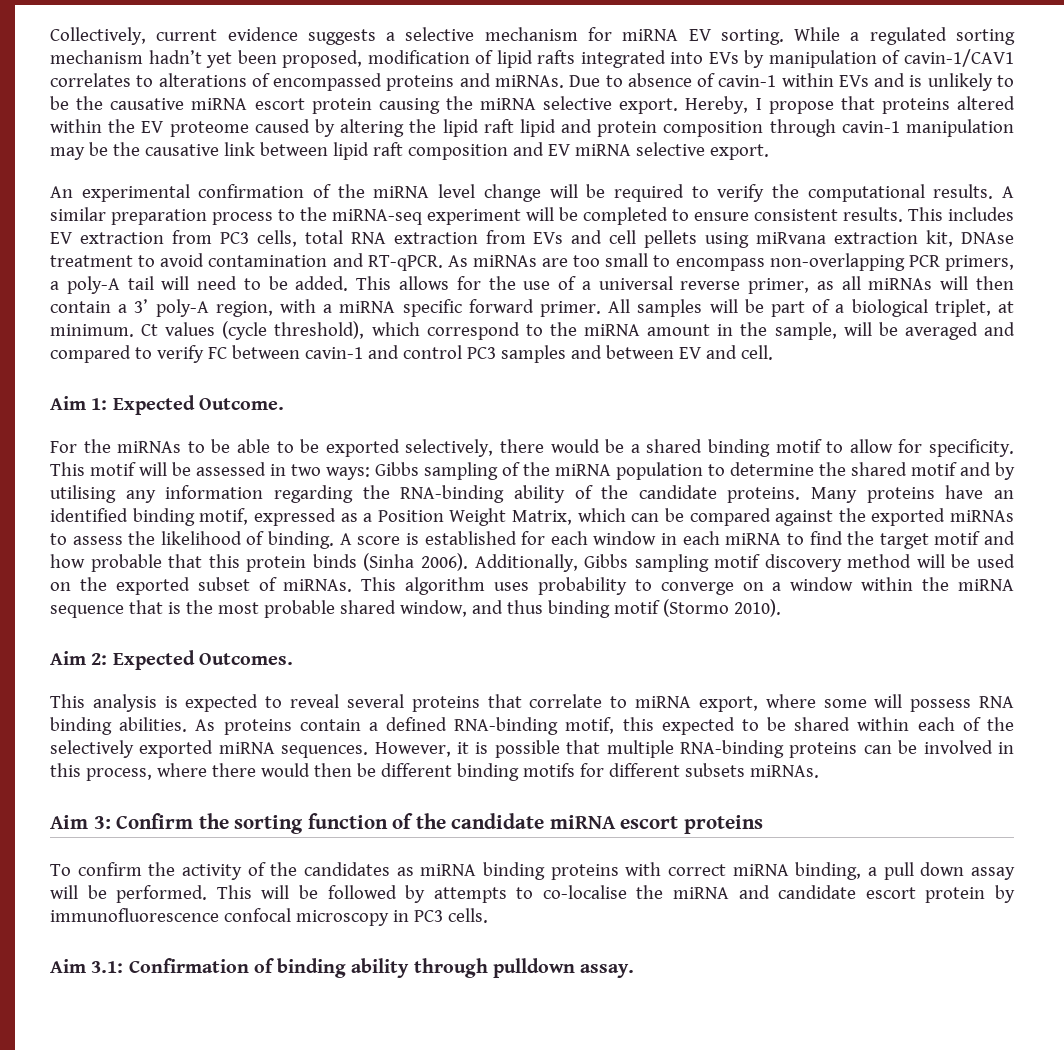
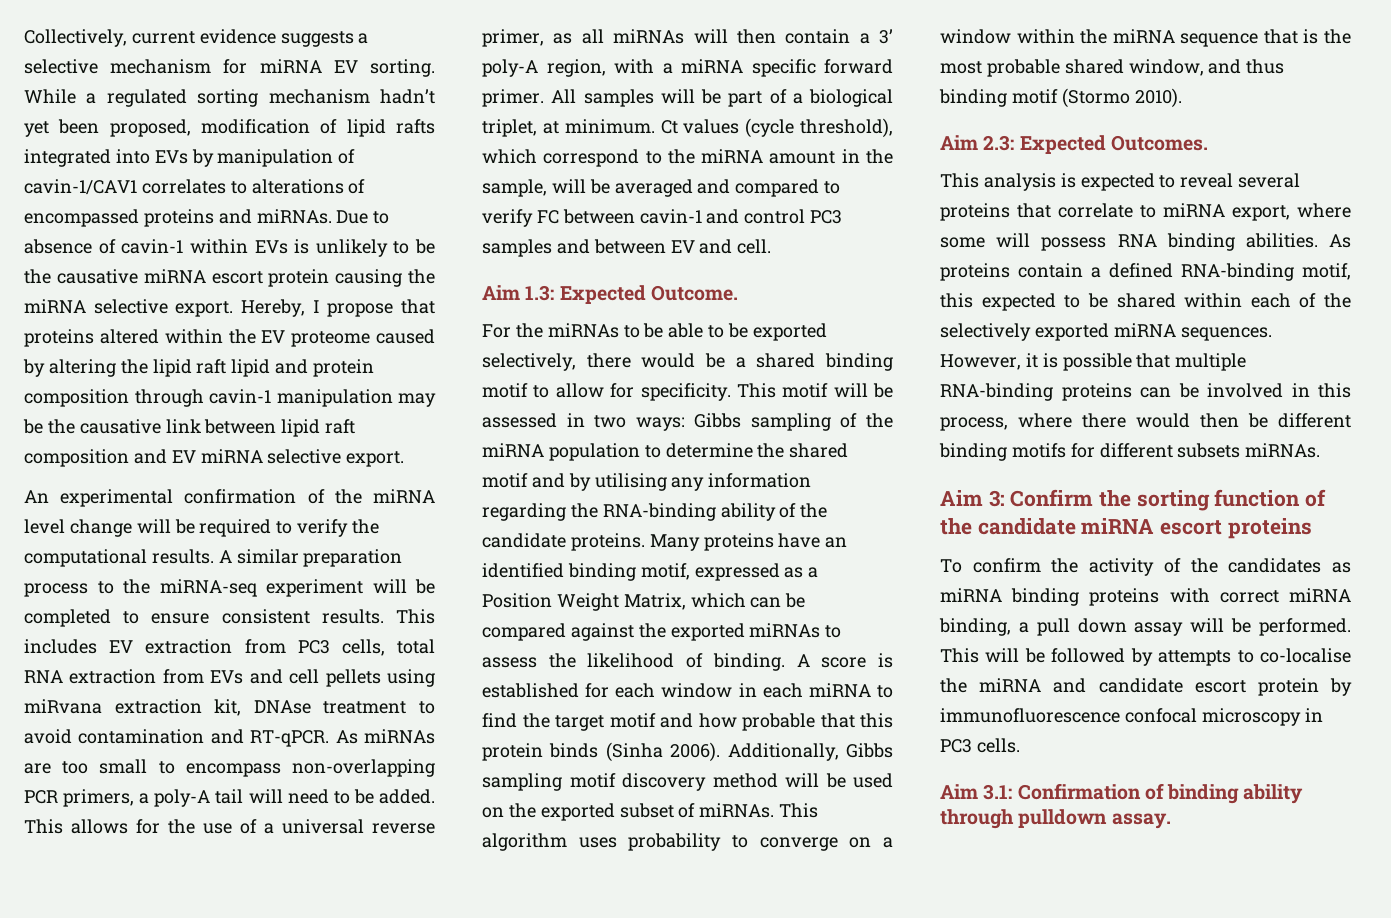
[874,73,906,87] and -> (288, 247) none
[91,398,108,410] 1: -> [525,285,555,301] 1.3:
[91,653,108,665] 2: -> [983,135,1015,151] 2.3:

